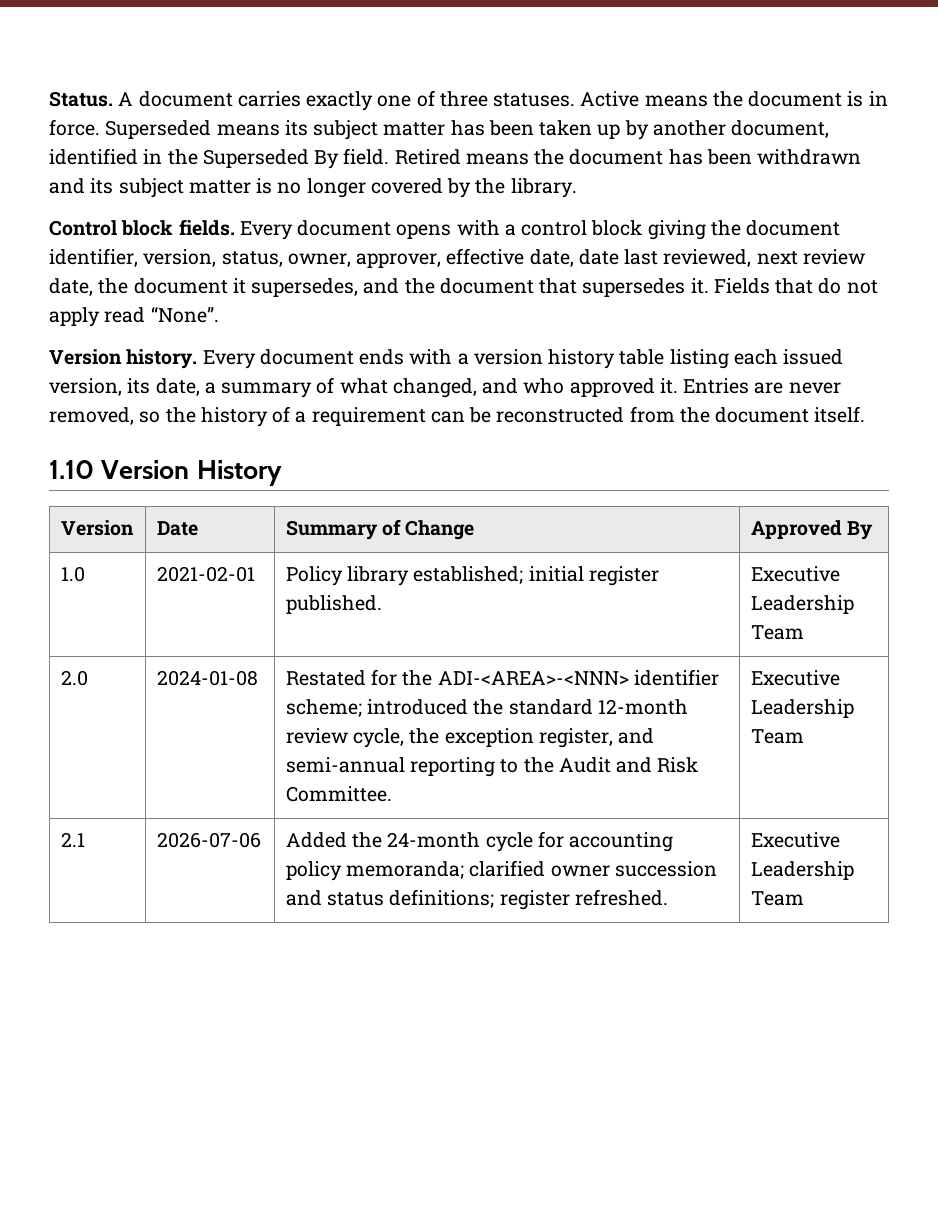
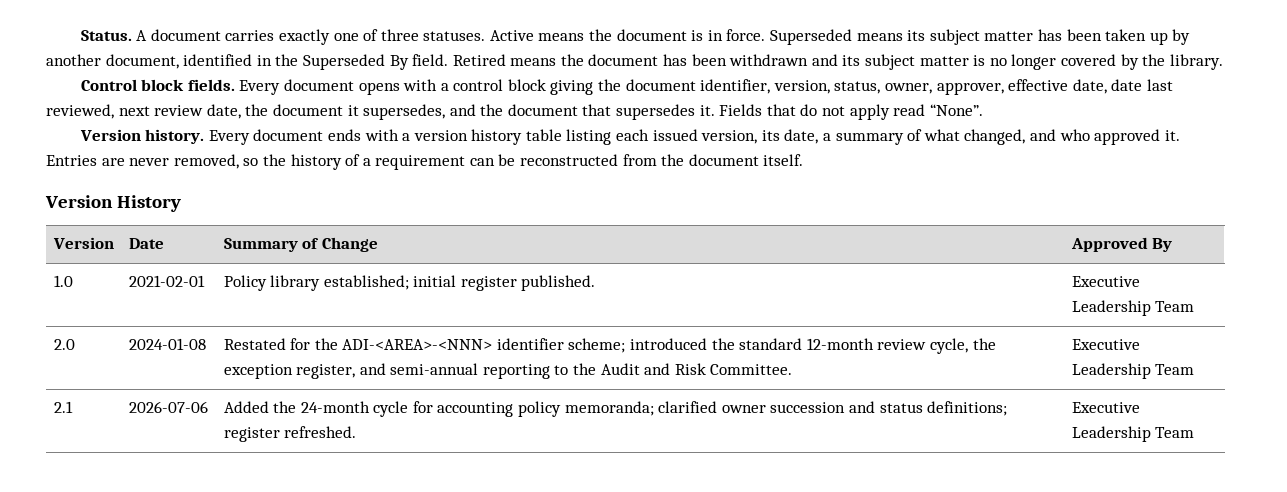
[49,460,94,479] 1.10 -> (804, 160) none

